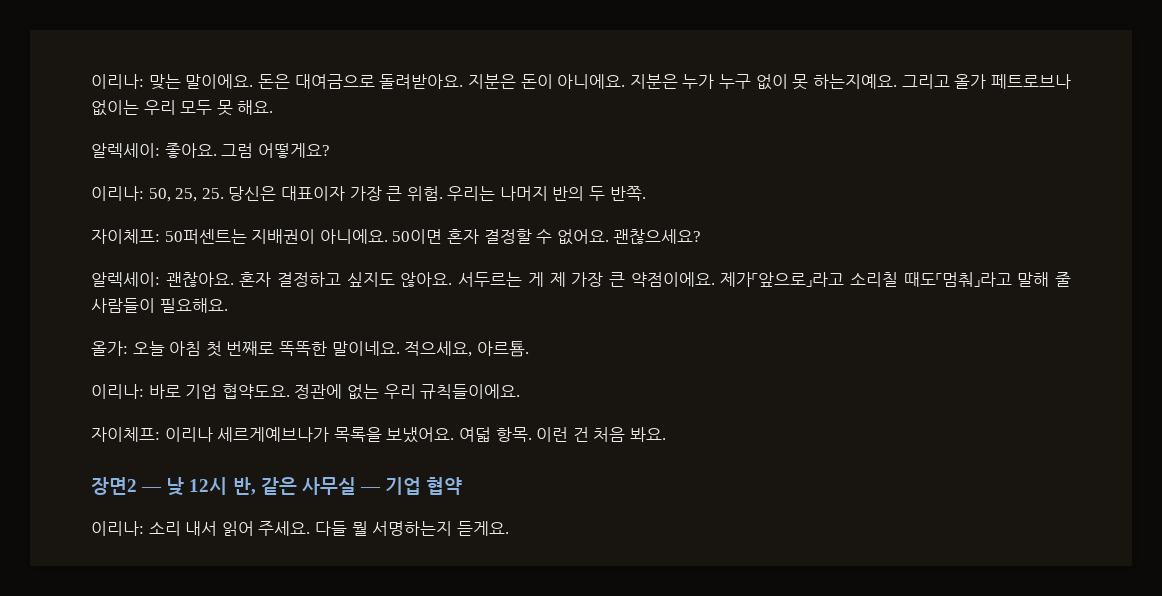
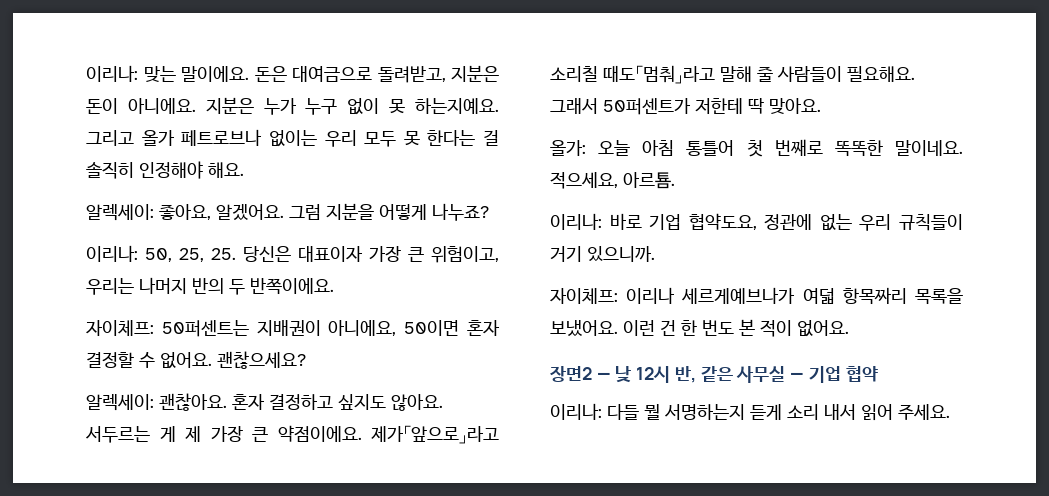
[379,74,464,89] 돌려받아요. -> [377,66,446,83] 돌려받고,
[237,100,274,115] [91,143,330,158] 해요. // 알렉세이: 좋아요. 그럼 어떻게요? -> [427,130,499,146] [86,161,244,179] [86,203,489,221] 한다는 걸 솔직히 인정해야 해요. // 알렉세이: 좋아요, 알겠어요. 그럼 지분을 어떻게 나누죠?
[406,186,443,201] 위험. -> [431,246,499,263] 위험이고,
[609,186,646,201] 반쪽. -> [250,278,334,295] 반쪽이에요.
[319,229,388,244] 아니에요. -> [328,320,397,336] 아니에요,
(228, 305) none -> [550,98,821,115] 그래서 50퍼센트가 저한테 딱 맞아요.
(202, 348) none -> [686,140,735,156] 통틀어
[221,384,290,399] 협약도요. -> [688,213,757,230] 협약도요,
[420,384,521,399] 규칙들이에요. -> [899,214,963,231] [550,246,655,262] 규칙들이 거기 있으니까.
[333,427,666,443] 목록을 보냈어요. 여덟 항목. 이런 건 처음 봐요. -> [802,287,963,305] [550,319,849,337] 여덟 항목짜리 목록을 보냈어요. 이런 건 한 번도 본 적이 없어요.
[148,521,509,536] 소리 내서 읽어 주세요. 다들 뭘 서명하는지 듣게요. -> [607,404,950,421] 다들 뭘 서명하는지 듣게 소리 내서 읽어 주세요.

